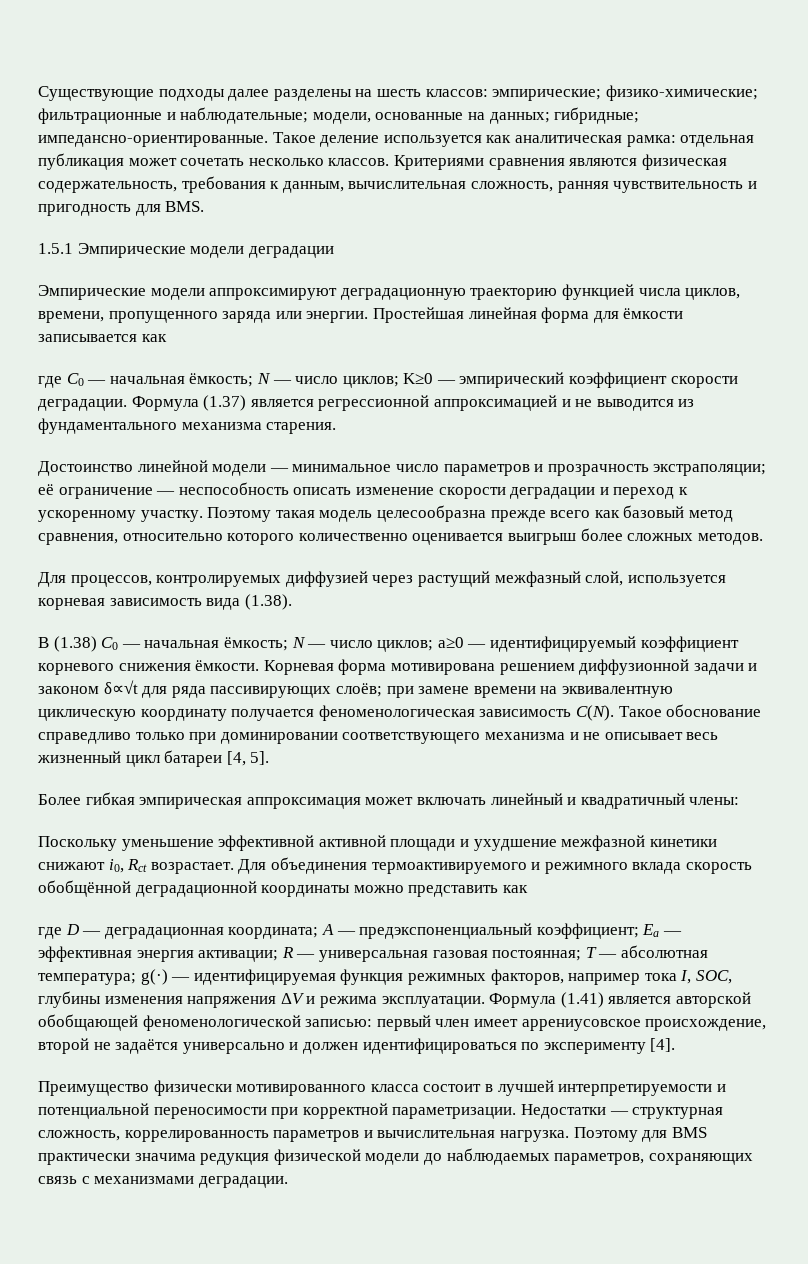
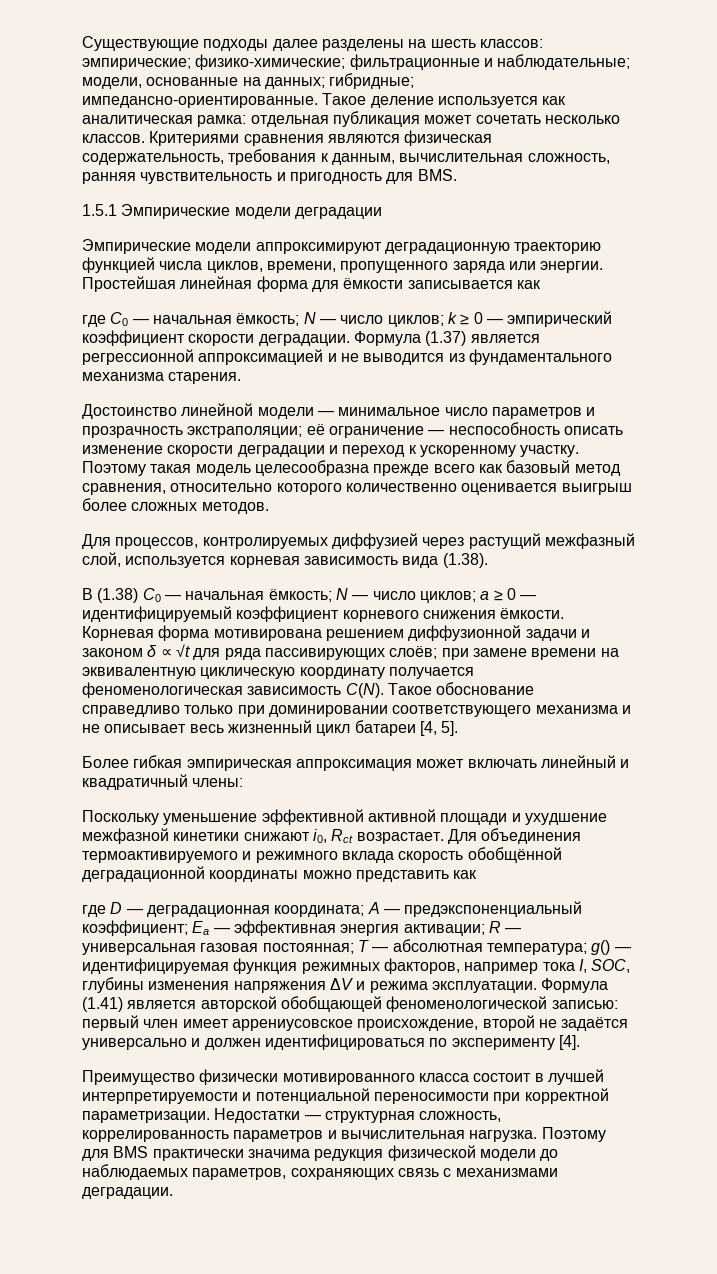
[403,373,434,384] K≥0 -> [447,312,483,325] k ≥ 0
[437,637,464,648] a≥0 -> [480,588,516,601] a ≥ 0
[103,680,138,694] δ∝√t -> [147,644,190,657] δ ∝ √t
[140,969,168,985] g(·) -> [591,940,611,955] g()

